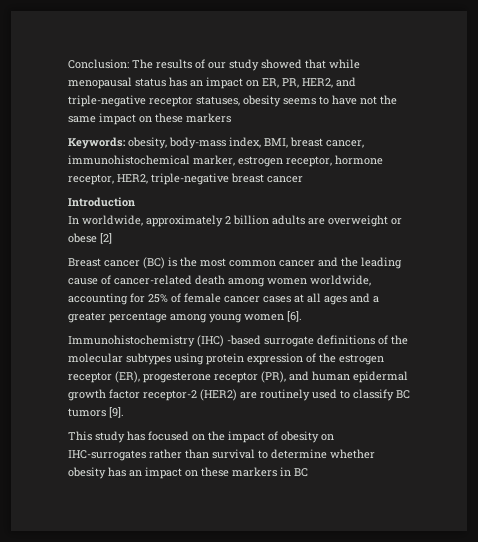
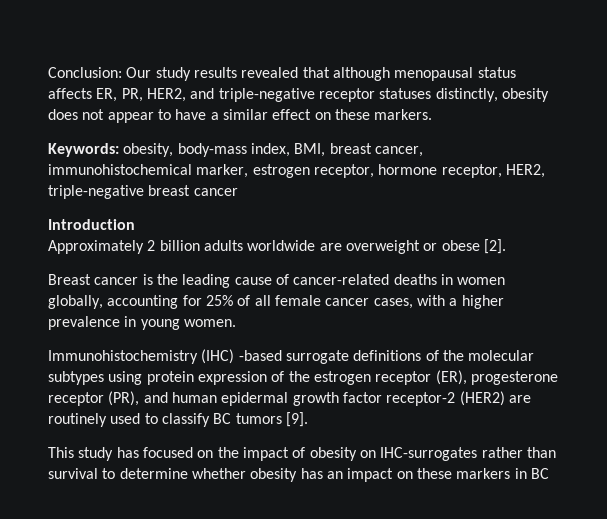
[132,59,360,71] [68,77,259,89] The results of our study showed that while menopausal status has an impact on -> [126,67,516,81] [48,88,92,99] Our study results revealed that although menopausal status affects
[196,95,397,107] [68,113,231,125] statuses, obesity seems to have not the same impact on these markers -> [379,88,549,102] [48,109,433,123] statuses distinctly, obesity does not appear to have a similar effect on these markers.
[68,215,223,227] In worldwide, approximately -> [48,240,144,254] Approximately
(305, 220) none -> [247,240,316,251] worldwide
[100,233,112,244] [2] -> [483,239,506,254] [2].
[143,257,165,269] (BC) -> (139, 281) none
[200,257,402,269] [68,275,371,287] most common cancer and the leading cause of cancer-related death among women worldwide, -> [182,274,506,288] [48,295,103,309] leading cause of cancer-related deaths in women globally,
(181, 298) none -> [254,295,271,306] all
[263,293,379,305] [68,311,302,323] cases at all ages and a greater percentage among young women [6]. -> [373,295,504,309] [48,316,236,330] cases, with a higher prevalence in young women.

